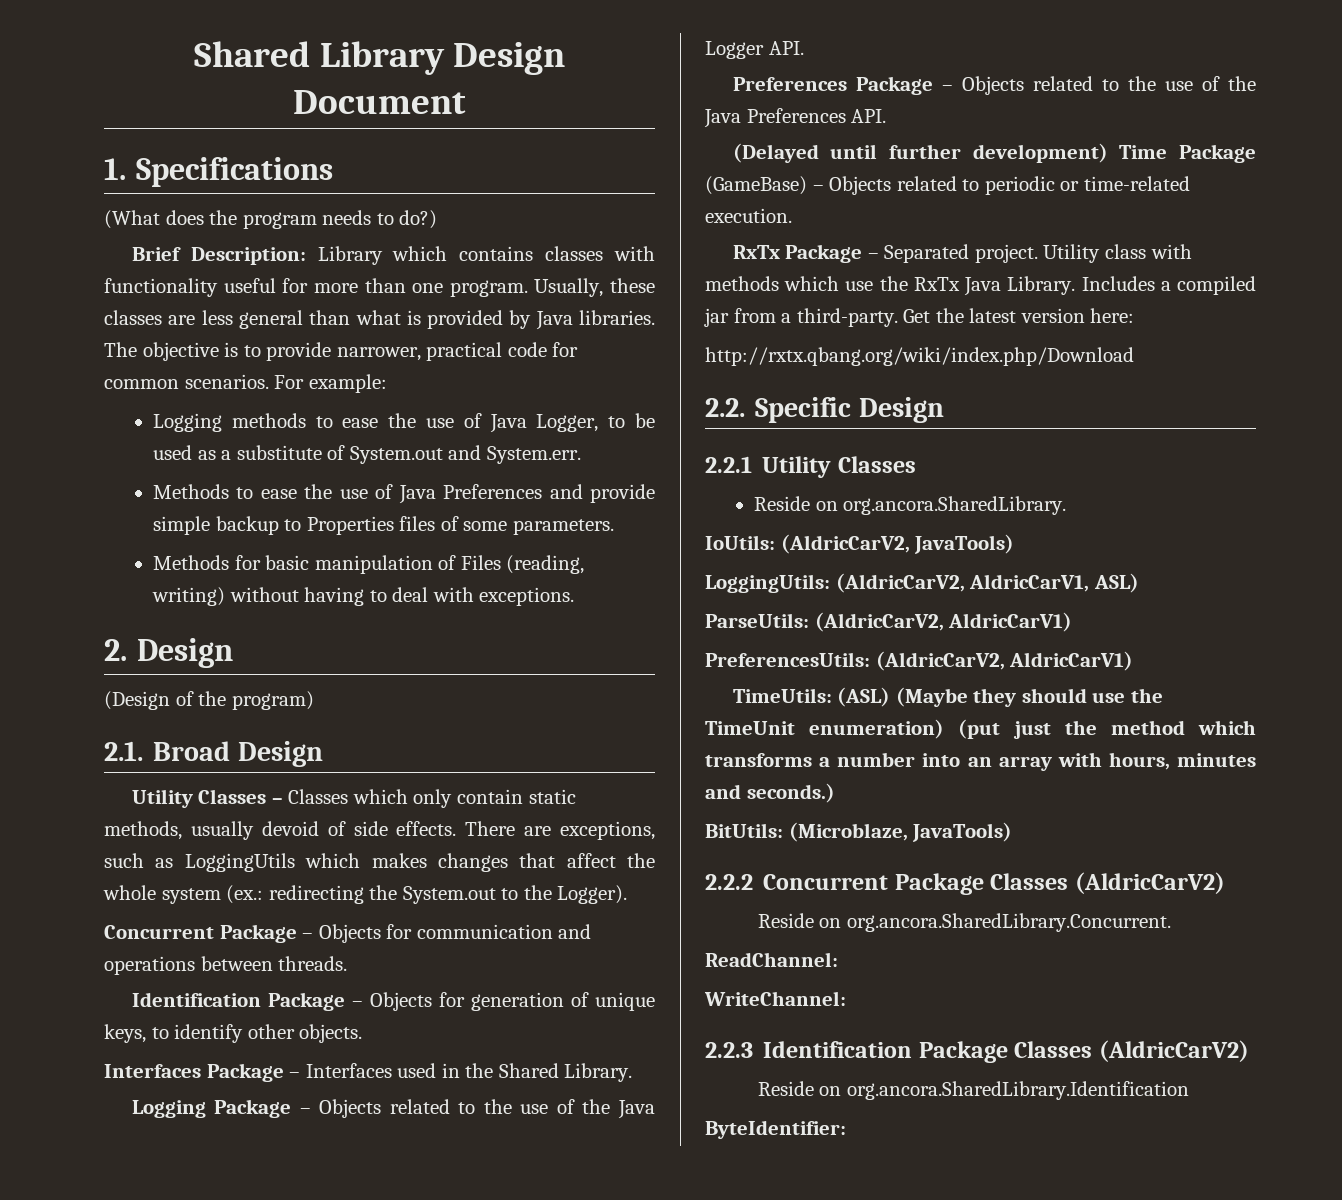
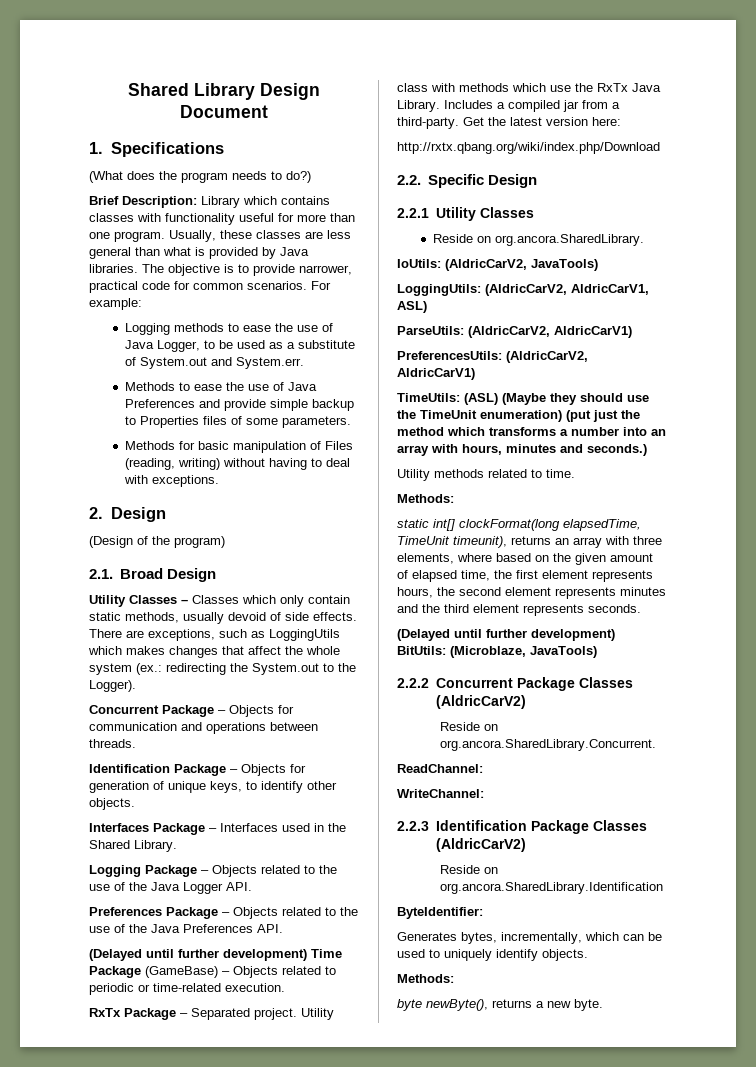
(835, 793) none -> [397,469,575,481] [397,494,454,503] [397,519,641,531] [397,536,662,548] [397,553,653,565] [397,570,653,582] [397,587,666,599] [397,604,641,616] [397,629,615,641] Utility methods related to time. // Methods: // static int[] clockFormat(long elapsedTime, TimeUnit timeunit), returns an array with three elements, where based on the given amount of elapsed time, the first element represents hours, the second element represents minutes and the third element represents seconds. // (Delayed until further development)
(846, 1129) none -> [397,932,662,944] [397,949,588,961] [397,974,454,983] [397,999,603,1011] // Generates bytes, incrementally, which can be used to uniquely identify objects. // Methods: // byte newByte(), returns a new byte.

